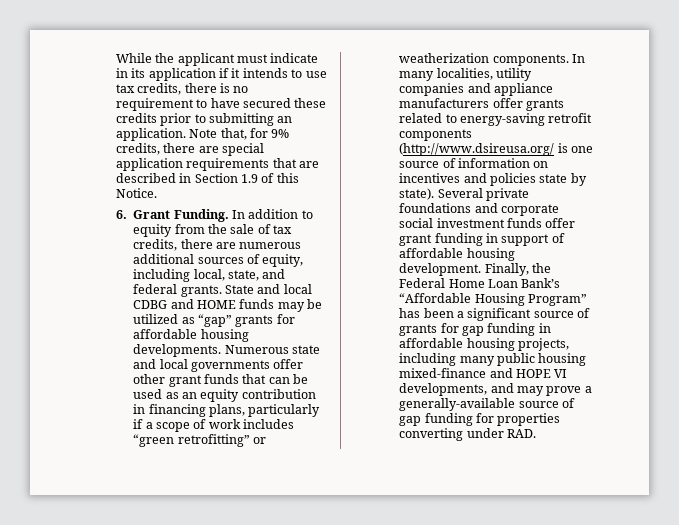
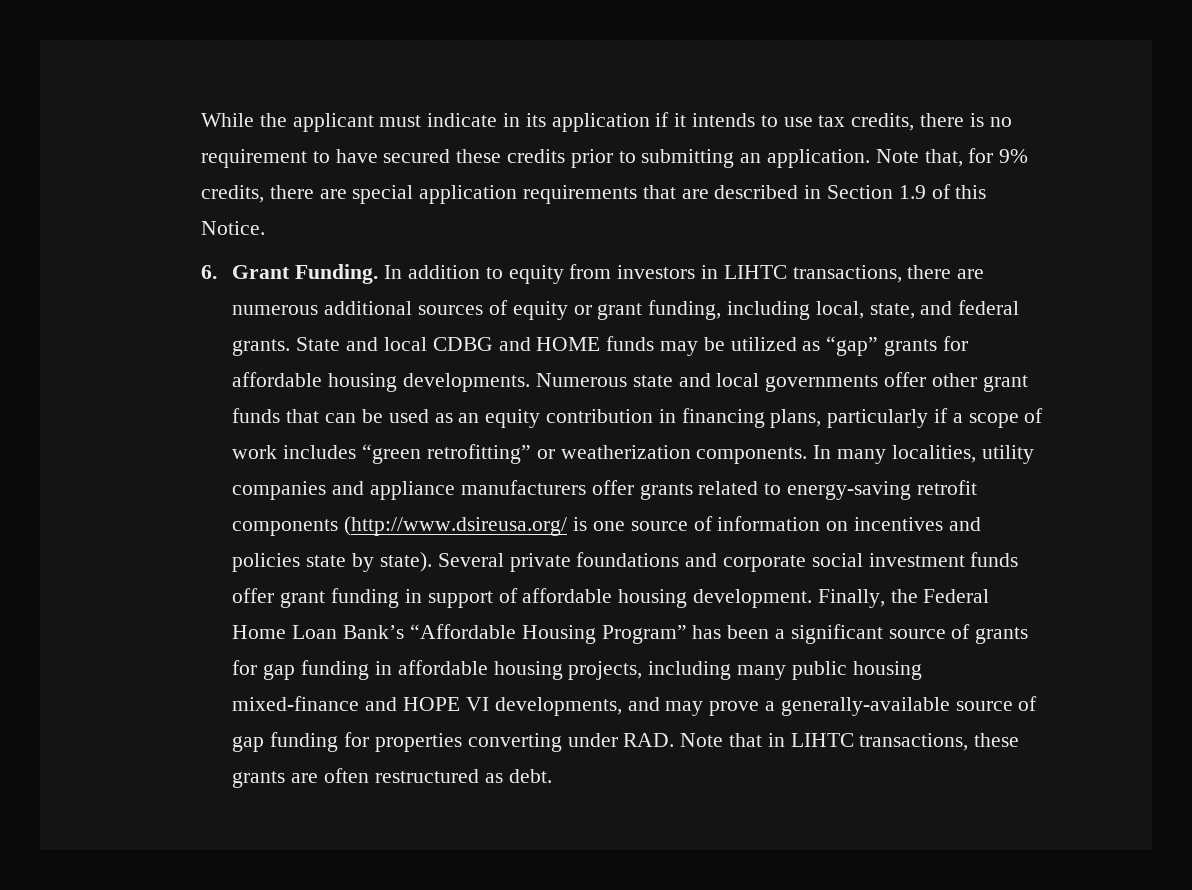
[207,224,293,234] [133,239,178,251] the sale of tax credits, -> [617,265,902,283] investors in LIHTC transactions,
[262,254,304,267] equity, -> [512,300,722,320] equity or grant funding,
(536, 433) none -> [680,733,1020,751] [232,768,552,788] Note that in LIHTC transactions, these grants are often restructured as debt.

